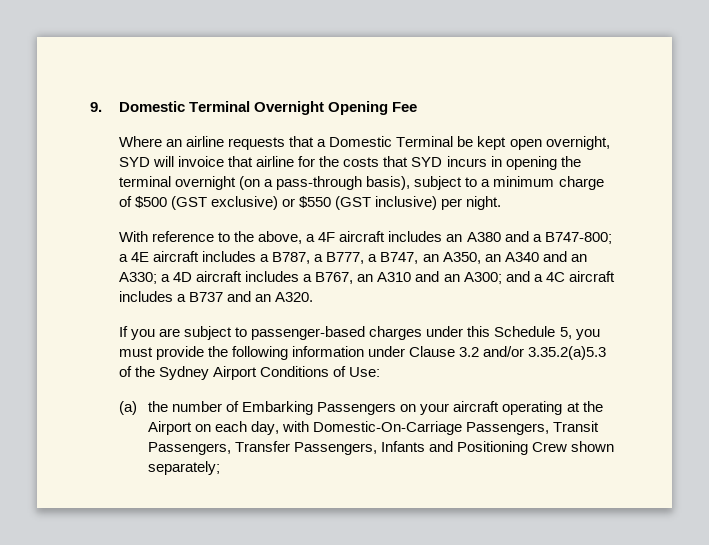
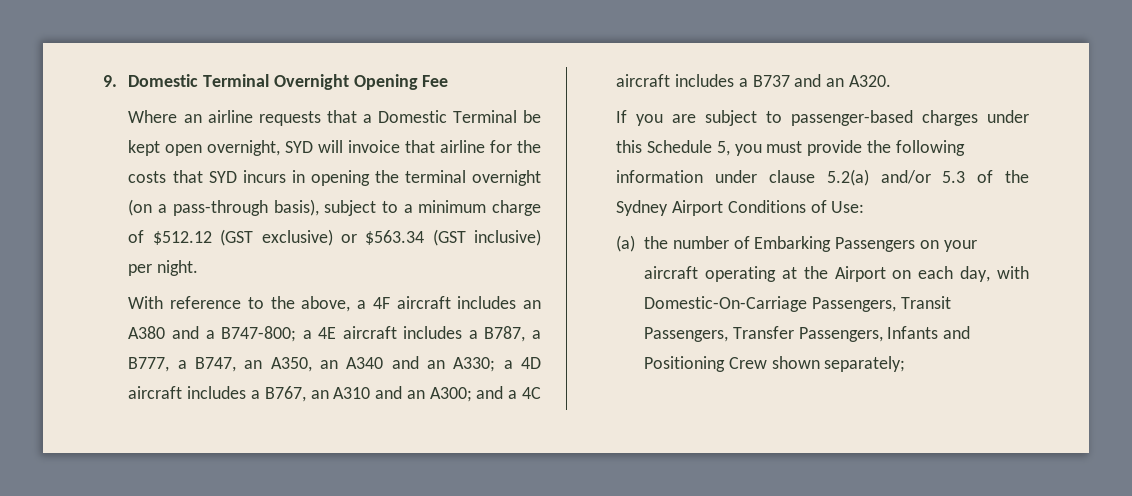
[135,196,168,208] $500 -> [152,231,212,245] $512.12
[299,196,332,208] $550 -> [365,230,425,245] $563.34
[409,346,607,360] Clause 3.2 and/or 3.35.2(a)5.3 -> [769,169,966,186] clause 5.2(a) and/or 5.3

